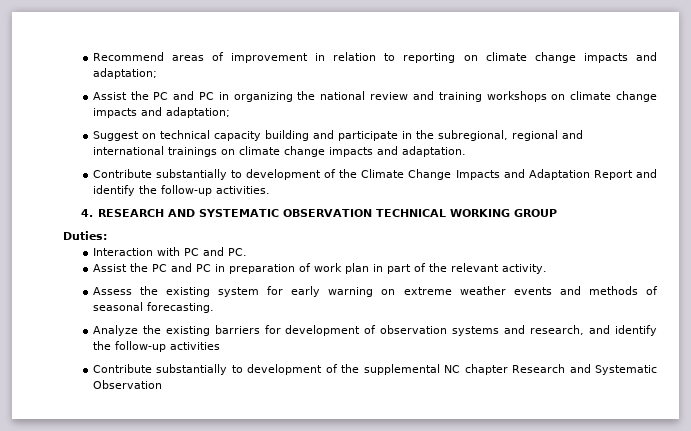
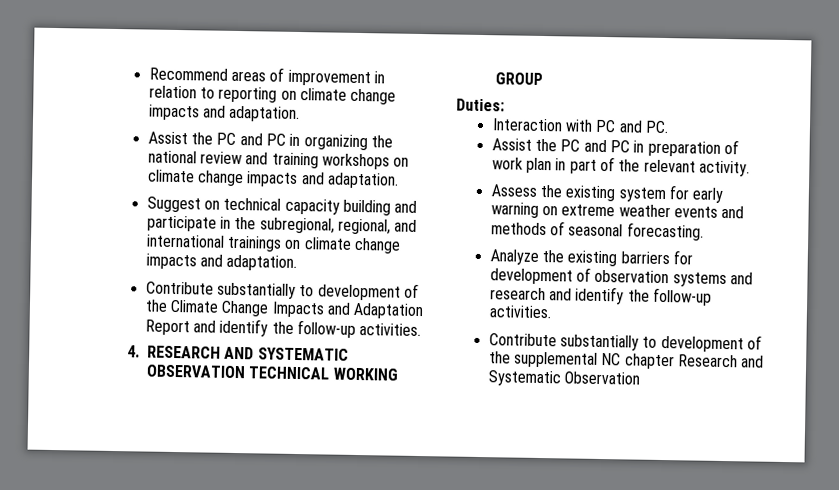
[92,68,157,79] adaptation; -> [229,105,301,123] adaptation.
[165,107,230,118] adaptation; -> [326,172,399,189] adaptation.
[511,130,558,141] regional -> [337,218,391,235] regional,
[530,325,657,336] [92,341,220,352] research, and identify the follow-up activities -> [489,286,712,306] [488,305,552,319] research and identify the follow-up activities.

